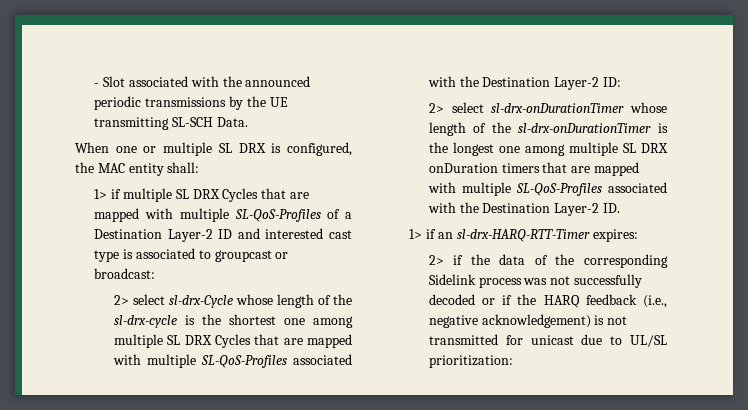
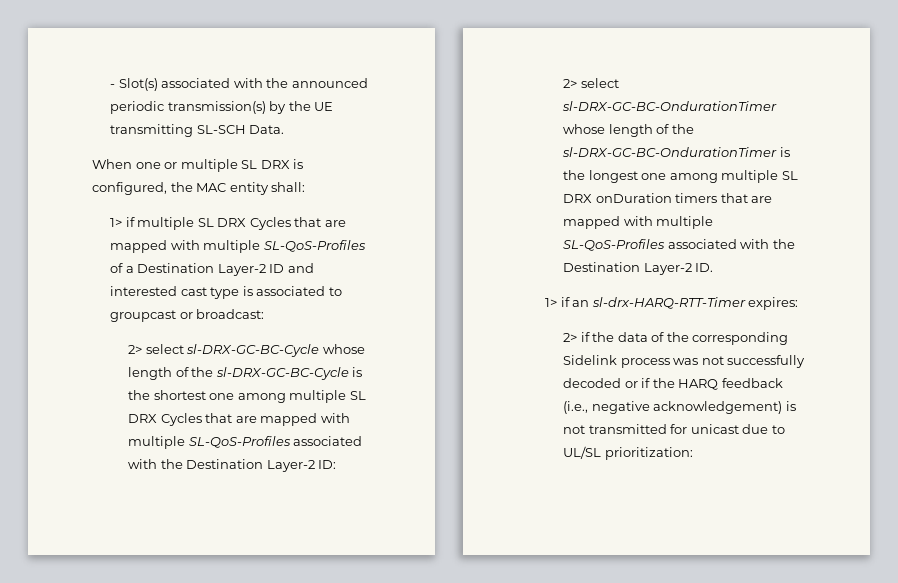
[103,76,126,87] Slot -> [118,78,158,91] Slot(s)
[145,97,227,107] transmissions -> [167,101,266,114] transmission(s)
[168,294,352,308] [113,315,177,328] sl-drx-Cycle whose length of the sl-drx-cycle -> [186,344,365,357] [128,367,349,380] sl-DRX-GC-BC-Cycle whose length of the sl-DRX-GC-BC-Cycle
[491,102,667,113] [428,122,652,136] sl-drx-onDurationTimer whose length of the sl-drx-onDurationTimer -> [562,101,778,111] [563,124,694,137] [562,147,778,157] sl-DRX-GC-BC-OndurationTimer whose length of the sl-DRX-GC-BC-OndurationTimer

